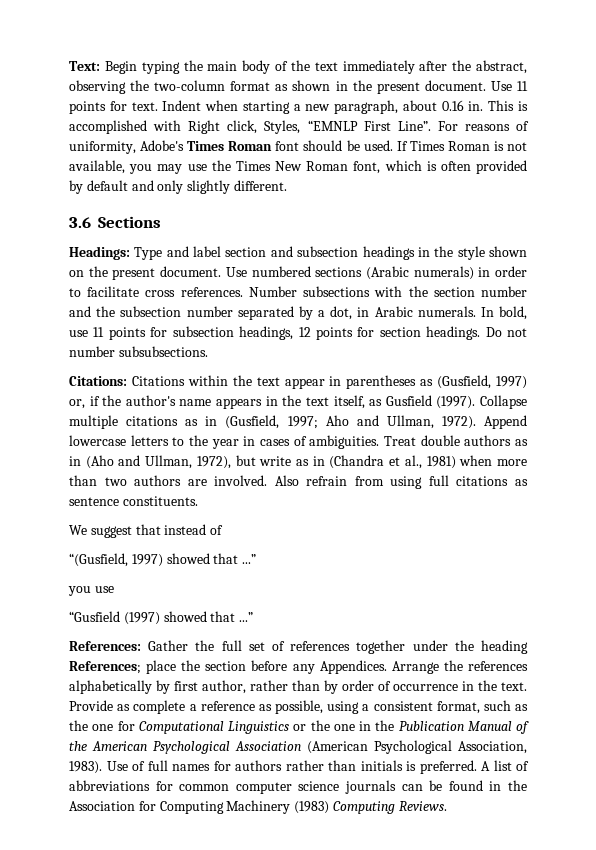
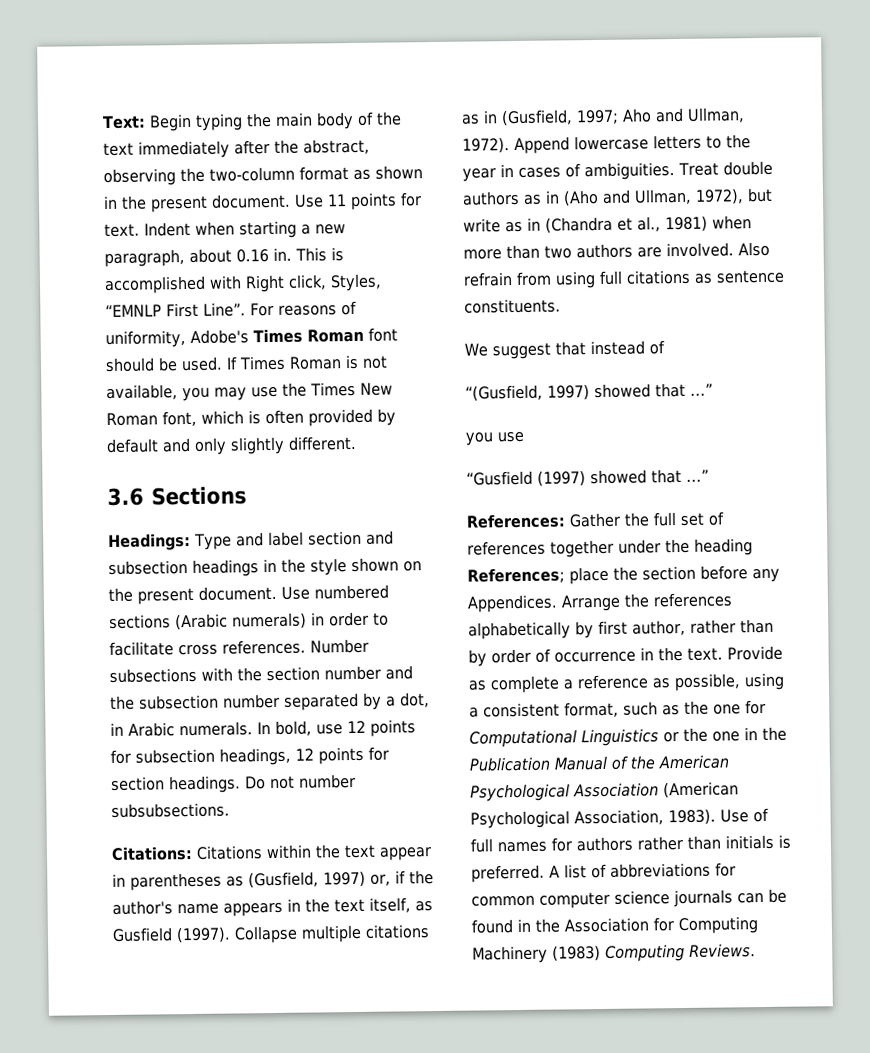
[93,327,105,337] 11 -> [347,720,366,734] 12

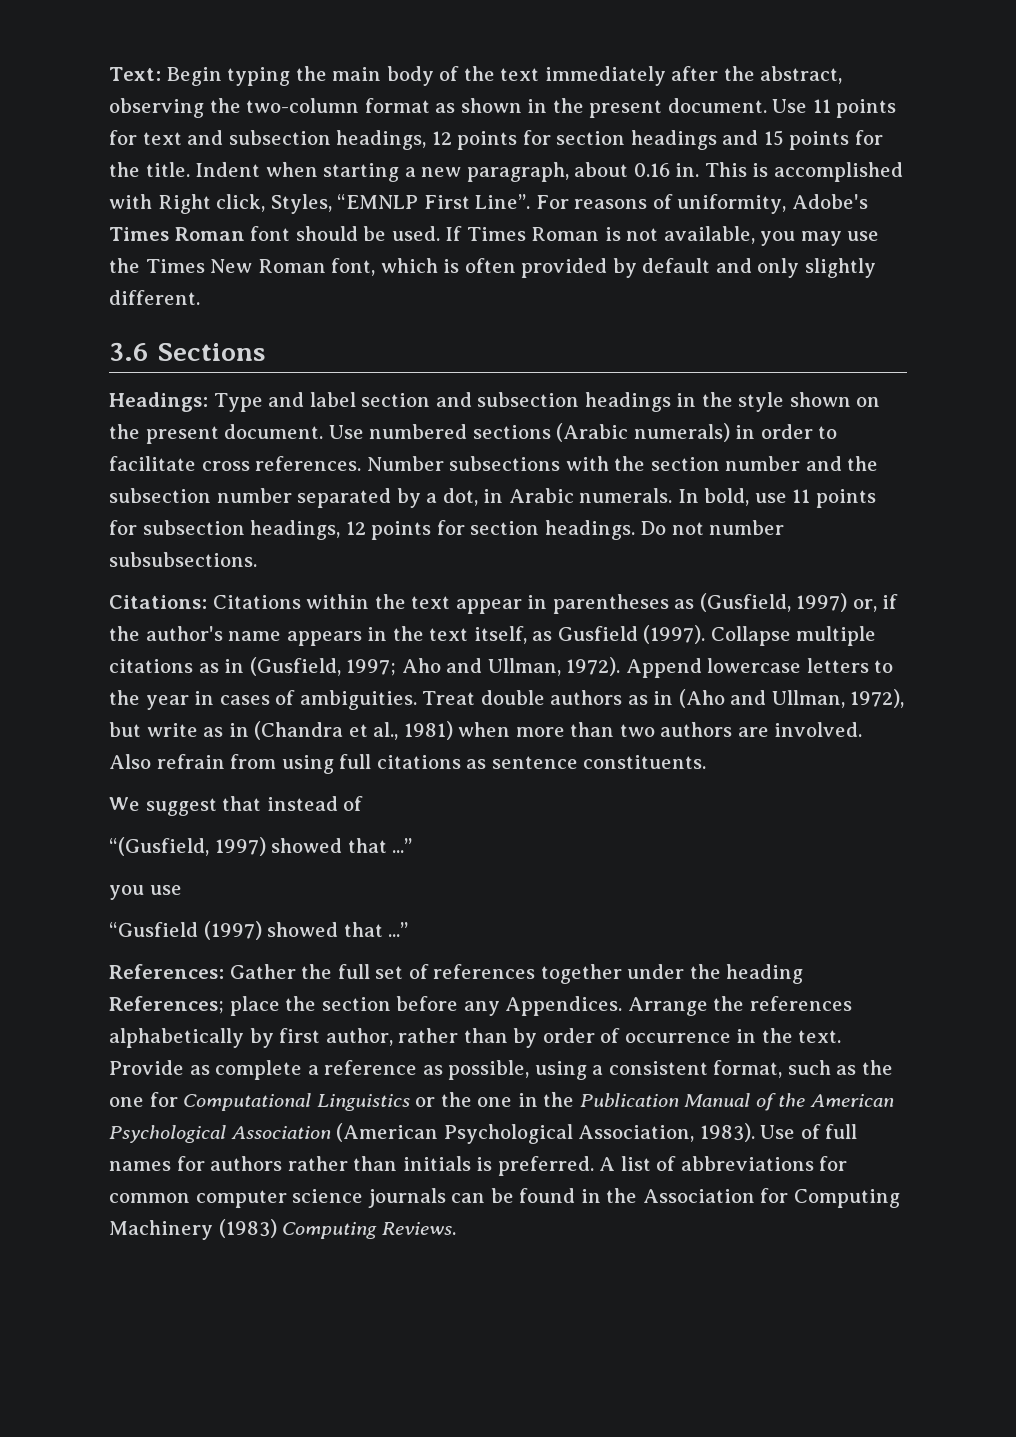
[104,223,140,238] text. -> [142,130,883,150] [109,162,190,177] text and subsection headings, 12 points for section headings and 15 points for the title.
[347,720,366,734] 12 -> [792,489,811,503] 11

